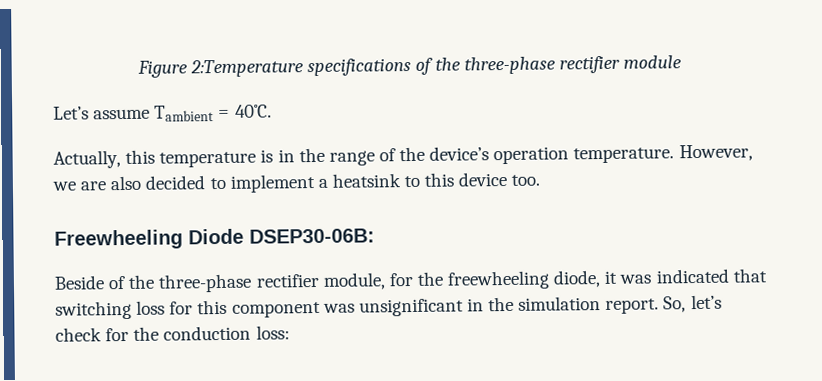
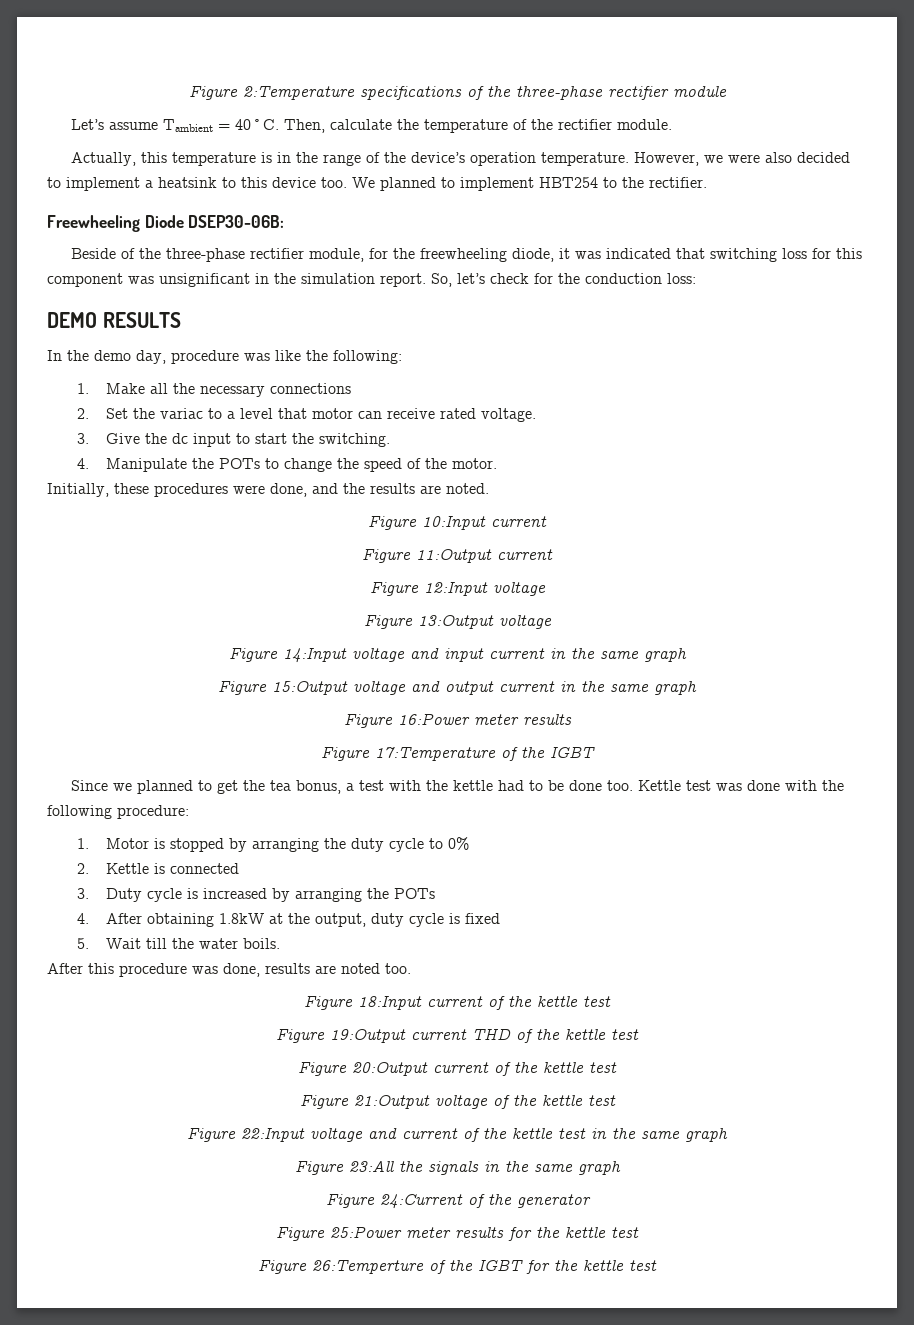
(272, 111) none -> [283,119,672,133] Then, calculate the temperature of the rectifier module.
[80,181,107,191] are -> [727,154,760,163] were
(541, 180) none -> [352,177,707,191] We planned to implement HBT254 to the rectifier.
(290, 332) none -> [47,312,181,328] [47,350,402,364] [76,383,352,397] [76,408,537,422] [76,433,391,447] [76,458,498,472] [47,483,489,497] [368,516,547,530] [362,549,553,563] [369,582,546,596] [363,615,552,629] [228,648,687,663] [218,681,697,695] [343,713,572,728] [321,746,595,761] [70,780,844,794] [47,805,189,819] [76,837,470,852] [76,863,240,874] [76,888,436,902] [76,913,501,927] [76,938,281,949] [47,963,411,977] [304,996,611,1010] [276,1028,639,1043] [298,1062,617,1076] [299,1095,616,1109] [187,1128,728,1142] [294,1161,621,1175] [325,1194,591,1209] [276,1226,639,1241] [258,1259,657,1274] // DEMO RESULTS // In the demo day, procedure was like the following: // 1. Make all the necessary connections // 2. Set the variac to a level that motor can receive rated voltage. // 3. Give the dc input to start the switching. // 4. Manipulate the POTs to change the speed of the motor. // Initially, these procedures were done, and the results are noted. // Figure 10:Input current // Figure 11:Output current // Figure 12:Input voltage // Figure 13:Output voltage // Figure 14:Input voltage and input current in the same graph // Figure 15:Output voltage and output current in the same graph // Figure 16:Power meter results // Figure 17:Temperature of the IGBT // Since we planned to get the tea bonus, a test with the kettle had to be done too. Kettle test was done with the following procedure: // 1. Motor is stopped by arranging the duty cycle to 0% // 2. Kettle is connected // 3. Duty cycle is increased by arranging the POTs // 4. After obtaining 1.8kW at the output, duty cycle is fixed // 5. Wait till the water boils. // After this procedure was done, results are noted too. // Figure 18:Input current of the kettle test // Figure 19:Output current THD of the kettle test // Figure 20:Output current of the kettle test // Figure 21:Output voltage of the kettle test // Figure 22:Input voltage and current of the kettle test in the same graph // Figure 23:All the signals in the same graph // Figure 24:Current of the generator // Figure 25:Power meter results for the kettle test // Figure 26:Temperture of the IGBT for the kettle test

